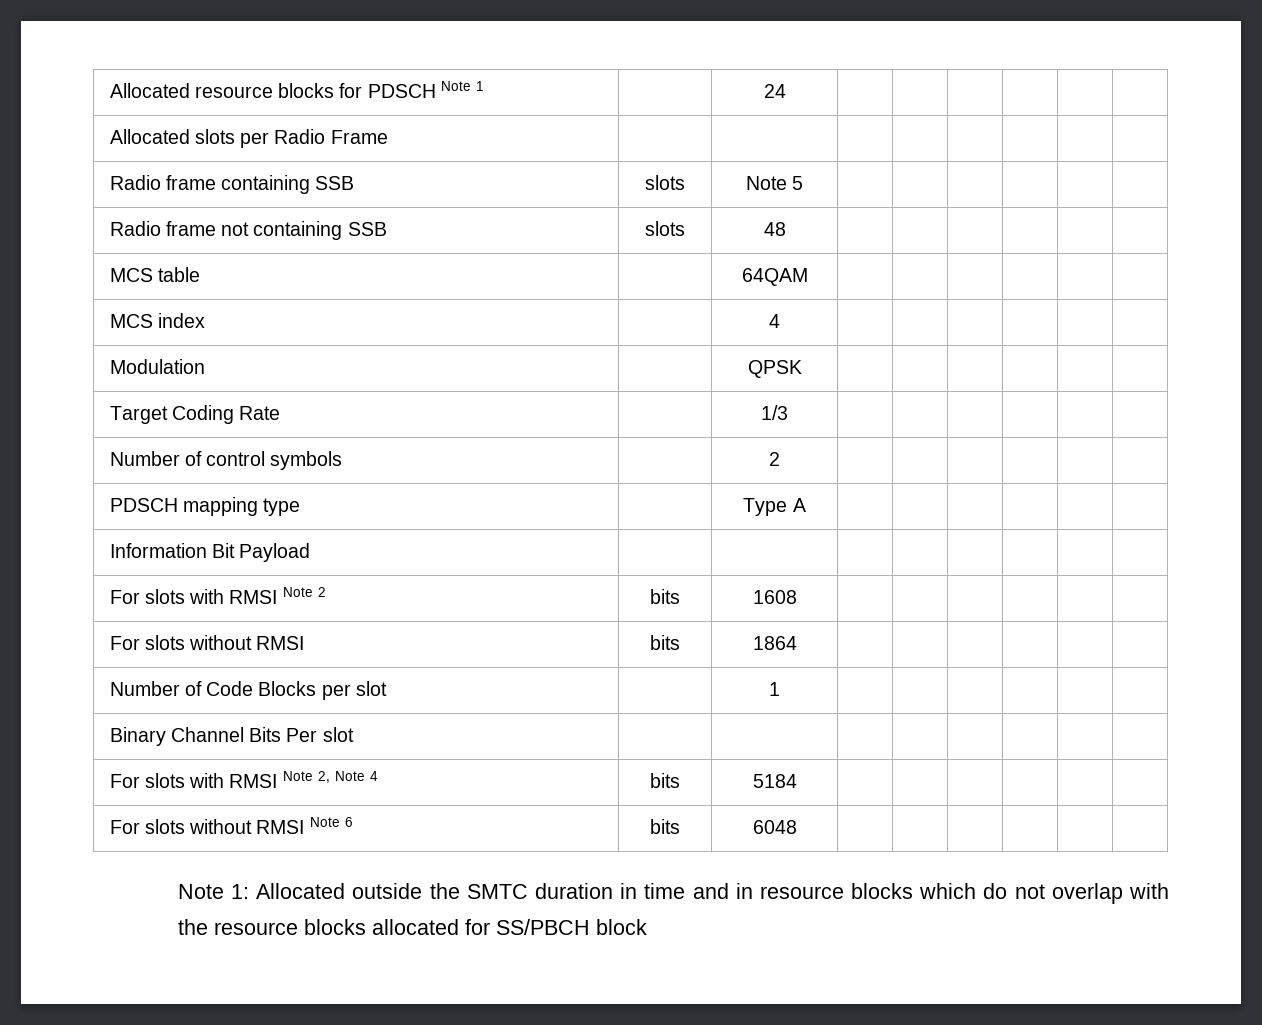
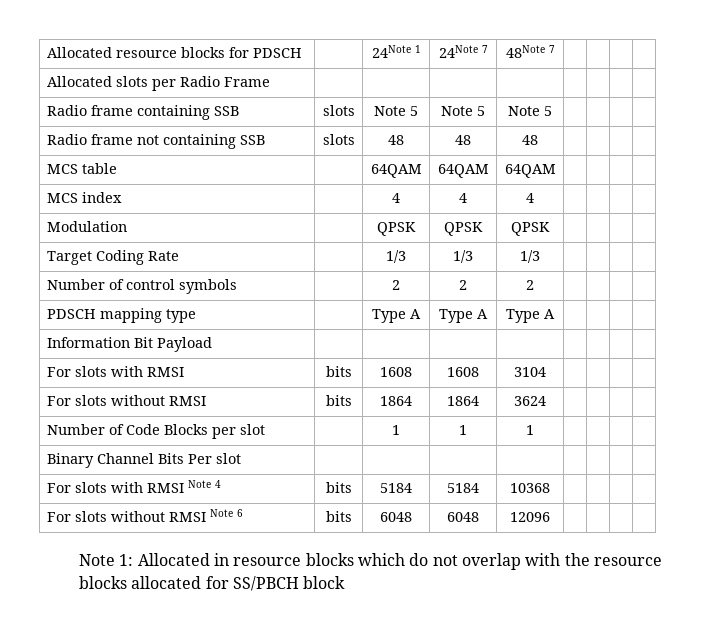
[440,81,485,91] [763,84,786,98] Note 1 | | 24 | | -> [371,45,421,58] [438,45,488,58] [505,45,555,58] | | 24Note 1 | 24Note 7 | 48Note 7
(804, 183) | -> [441,106,485,116] [508,106,552,116] Note 5 | Note 5
(786, 229) | -> [455,135,471,145] [522,135,538,145] 48 | 48
(808, 277) | -> [437,164,489,178] [504,164,556,178] 64QAM | 64QAM
(780, 321) | -> [459,193,467,203] [526,193,534,203] 4 | 4
(802, 369) | -> [444,222,483,236] [511,222,550,236] QPSK | QPSK
(788, 412) | -> [453,250,473,263] [520,250,540,263] 1/3 | 1/3
(780, 459) | -> [459,280,467,290] [526,280,534,290] 2 | 2
(806, 505) | -> [439,309,488,323] [506,309,555,323] Type A | Type A
[282,587,326,597] Note 2 -> (184, 372) none
(797, 597) | -> [447,367,479,377] [514,367,546,377] 1608 | 3104
(797, 643) | -> [447,396,479,406] [514,396,546,406] 1864 | 3624
(780, 689) | -> [459,425,467,435] [526,425,534,435] 1 | 1
[317,771,366,783] 2, Note -> (211, 484) none
(797, 781) | -> [447,483,479,493] [510,483,550,493] 5184 | 10368
(797, 827) | -> [447,512,479,522] [510,512,550,522] 6048 | 12096
[352,883,729,899] outside the SMTC duration in time and -> (210, 559) none

